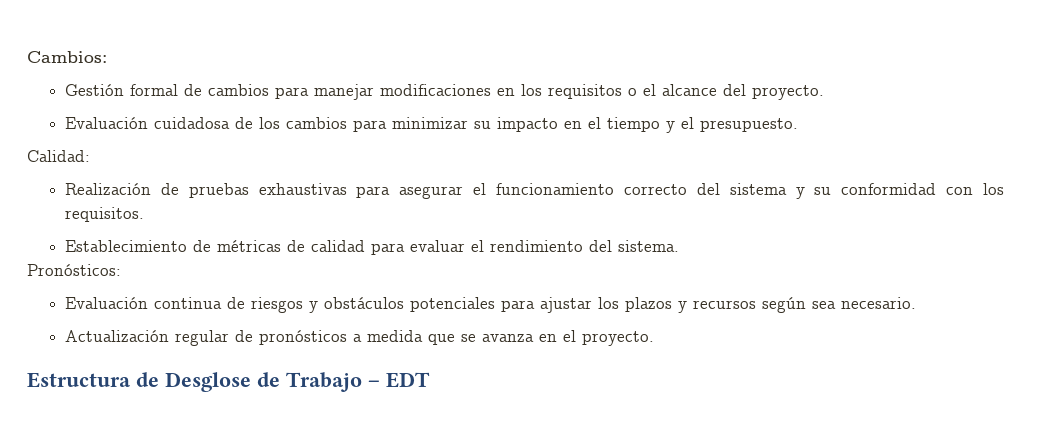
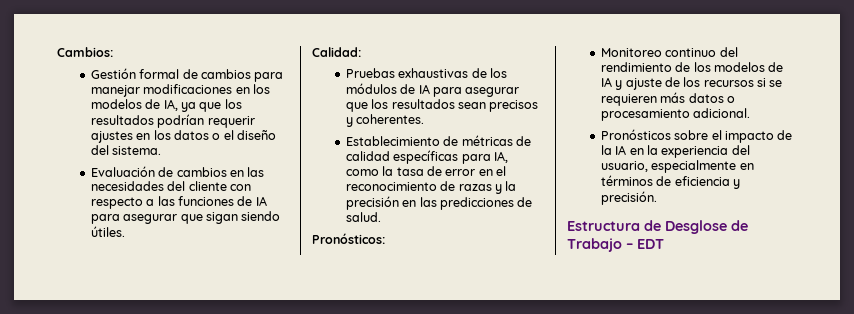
[547,84,824,100] [64,117,798,133] [27,150,90,162] [64,183,1005,199] [64,207,144,222] requisitos o el alcance del proyecto. // Evaluación cuidadosa de los cambios para minimizar su impacto en el tiempo y el presupuesto. // Calidad: // Realización de pruebas exhaustivas para asegurar el funcionamiento correcto del sistema y su conformidad con los requisitos. -> [90,99,242,112] [90,114,255,128] [90,130,277,143] [90,145,162,155] [90,166,265,177] [90,181,251,191] [90,196,267,209] [90,211,281,224] [90,226,125,237] [312,47,361,57] [345,68,507,78] [345,83,520,97] [345,99,539,112] [345,114,425,127] modelos de IA, ya que los resultados podrían requerir ajustes en los datos o el diseño del sistema. // Evaluación de cambios en las necesidades del cliente con respecto a las funciones de IA para asegurar que sigan siendo útiles. // Calidad: // Pruebas exhaustivas de los módulos de IA para asegurar que los resultados sean precisos y coherentes.
[370,240,679,255] [27,264,121,276] [64,297,916,313] [64,330,654,346] para evaluar el rendimiento del sistema. // Pronósticos: // Evaluación continua de riesgos y obstáculos potenciales para ajustar los plazos y recursos según sea necesario. // Actualización regular de pronósticos a medida que se avanza en el proyecto. -> [393,150,508,164] [345,166,507,176] [345,181,517,194] [345,196,533,210] [345,212,381,222] [312,233,385,244] [600,47,738,57] [600,62,784,72] [600,77,783,90] [600,92,735,106] [600,108,751,121] [600,129,793,143] [600,145,750,158] [600,160,754,173] [600,175,740,189] [600,191,657,205] específicas para IA, como la tasa de error en el reconocimiento de razas y la precisión en las predicciones de salud. // Pronósticos: // Monitoreo continuo del rendimiento de los modelos de IA y ajuste de los recursos si se requieren más datos o procesamiento adicional. // Pronósticos sobre el impacto de la IA en la experiencia del usuario, especialmente en términos de eficiencia y precisión.

